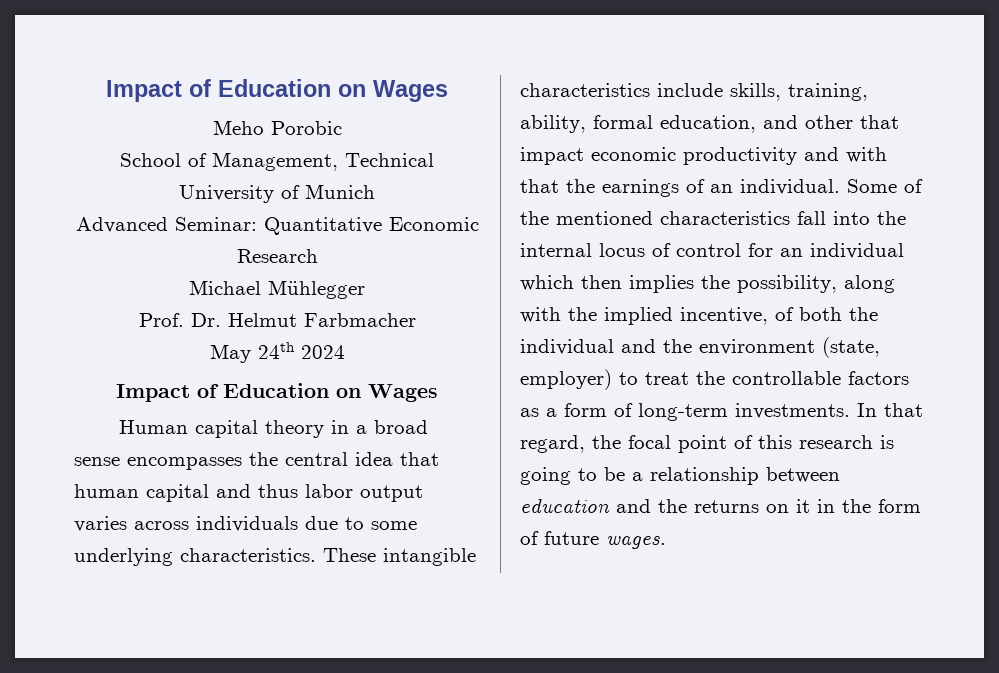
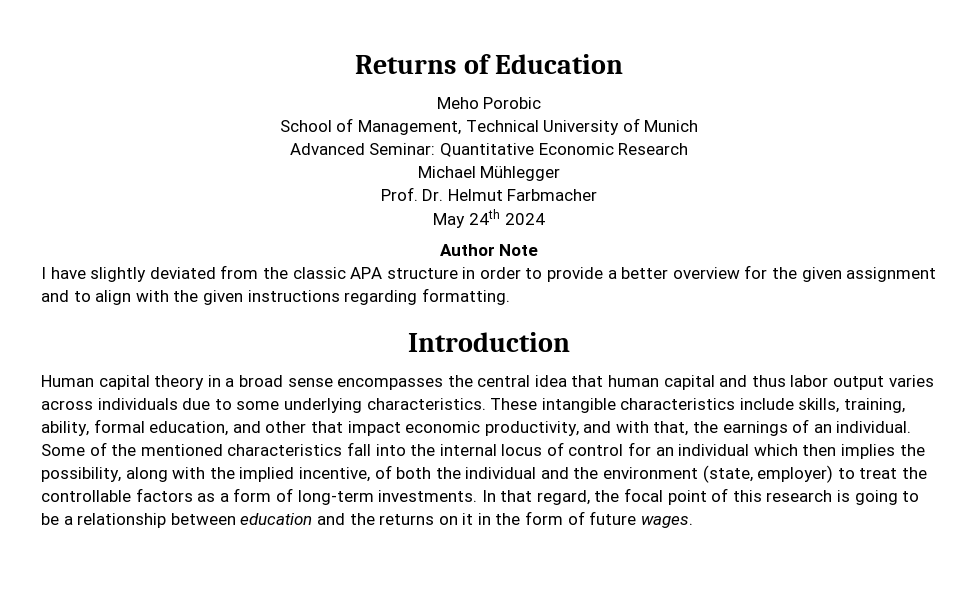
[106,79,448,102] Impact of Education on Wages -> [355,54,623,74] Returns of Education
[116,383,438,402] Impact of Education on Wages -> [439,244,539,256] [41,265,937,282] [41,288,510,305] [408,332,570,352] Author Note // I have slightly deviated from the classic APA structure in order to provide a better overview for the given assignment and to align with the given instructions regarding formatting. // Introduction
[683,147,797,165] productivity -> [484,421,579,436] productivity,
[520,179,559,193] that -> [653,421,689,436] that,

